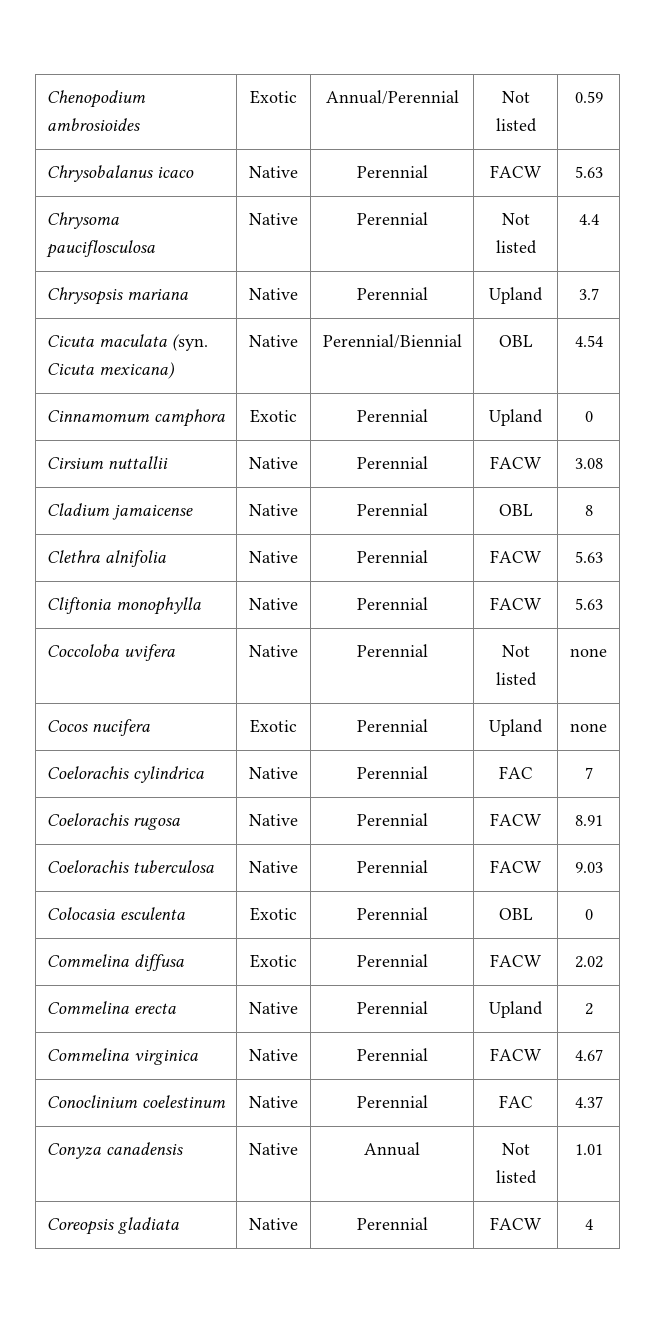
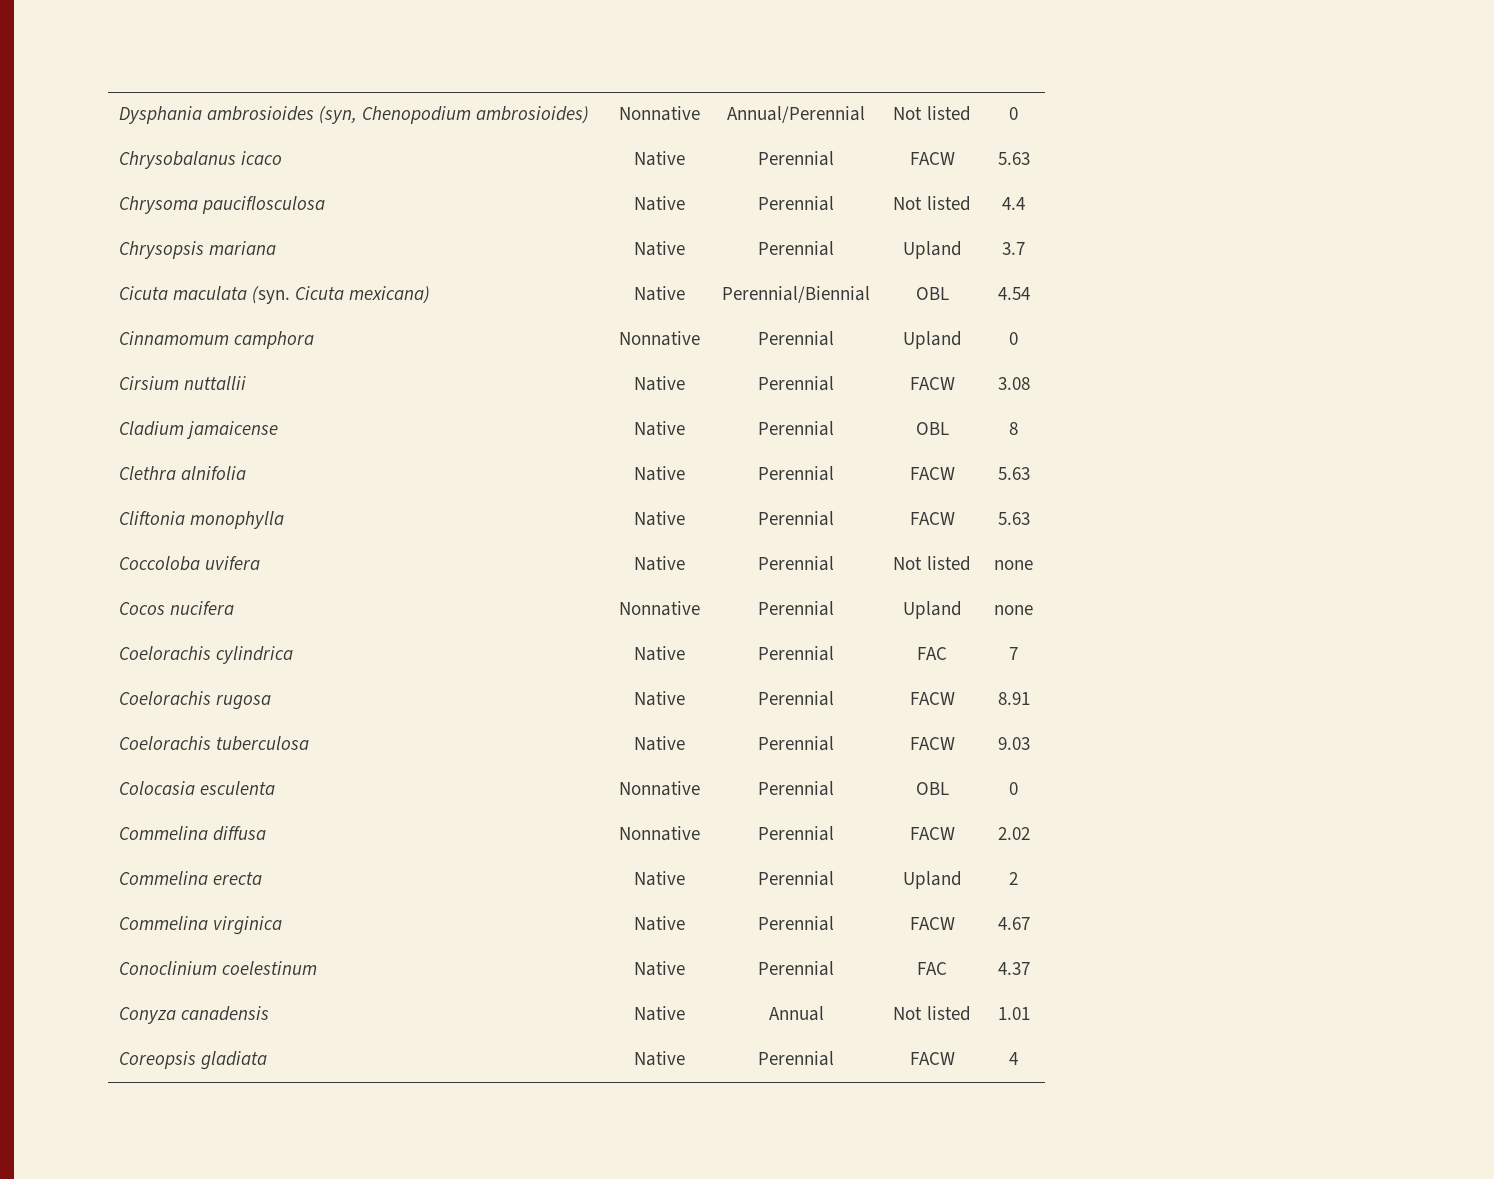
[46,90,146,108] [46,118,140,131] [250,90,297,104] Chenopodium ambrosioides | Exotic -> [118,106,590,124] [618,106,700,121] Dysphania ambrosioides (syn, Chenopodium ambrosioides) | Nonnative
[574,91,603,103] 0.59 -> [1009,107,1018,120] 0
[250,409,297,423] Exotic -> [618,331,700,346] Nonnative
[250,719,297,733] Exotic -> [618,601,700,616] Nonnative
[250,907,297,921] Exotic -> [618,781,700,796] Nonnative
[250,954,297,968] Exotic -> [618,826,700,841] Nonnative

